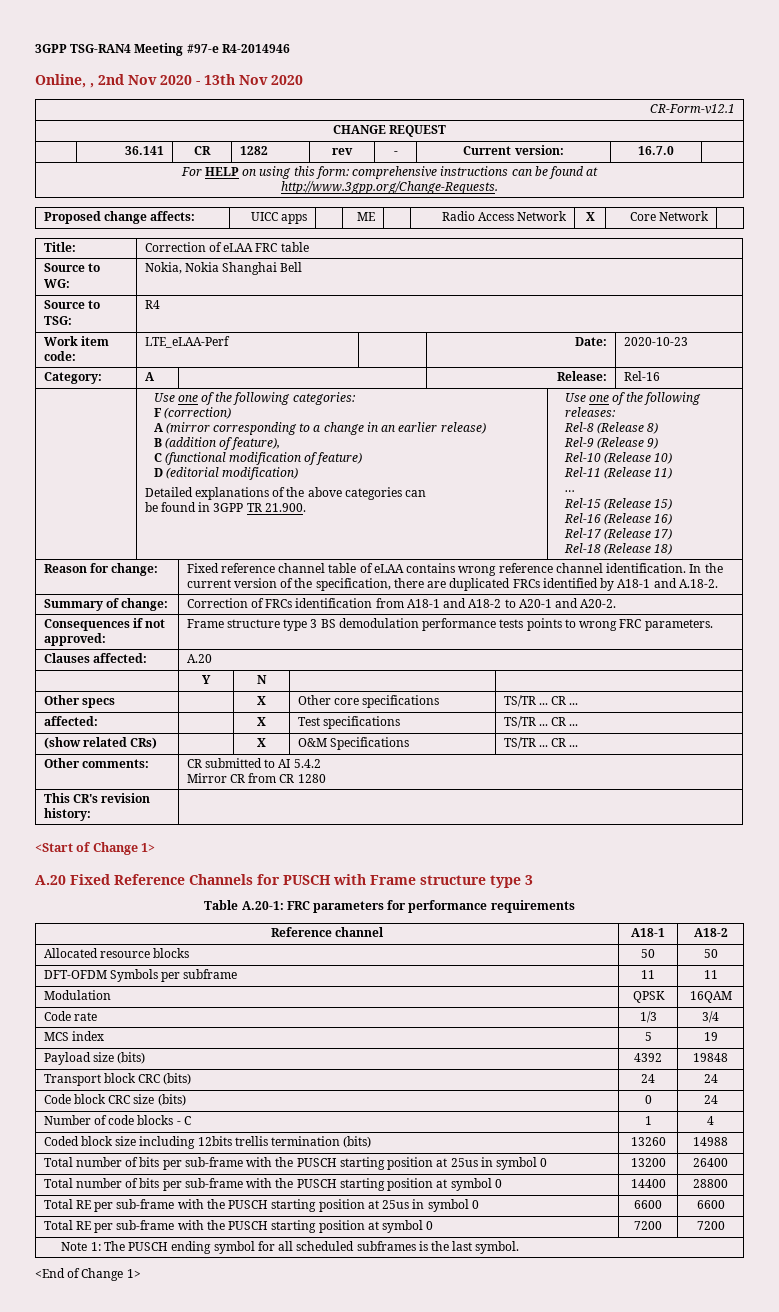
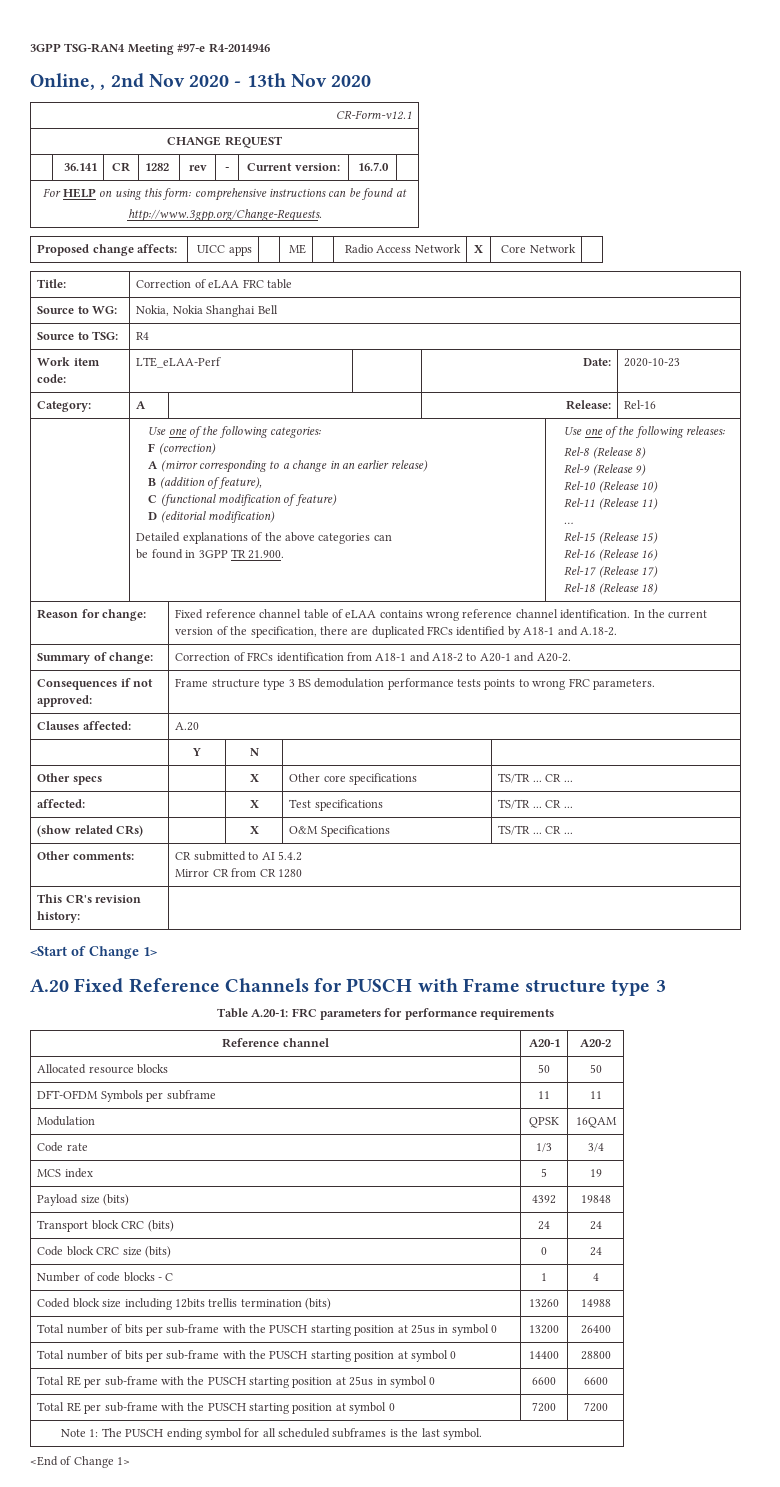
[631,928,665,937] [693,928,728,937] A18-1 | A18-2 -> [528,1039,560,1047] [580,1039,611,1047] A20-1 | A20-2

